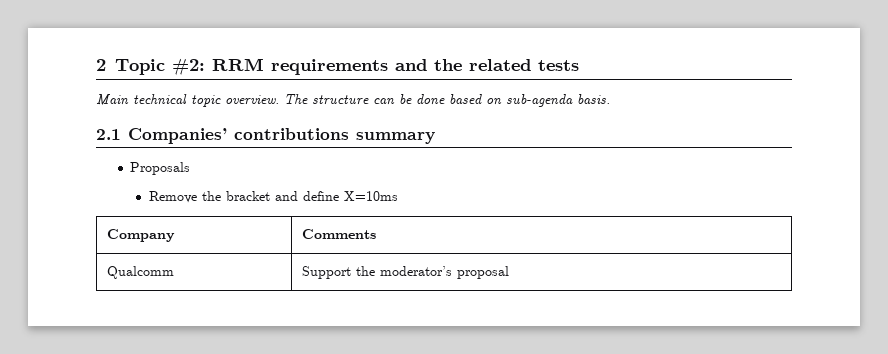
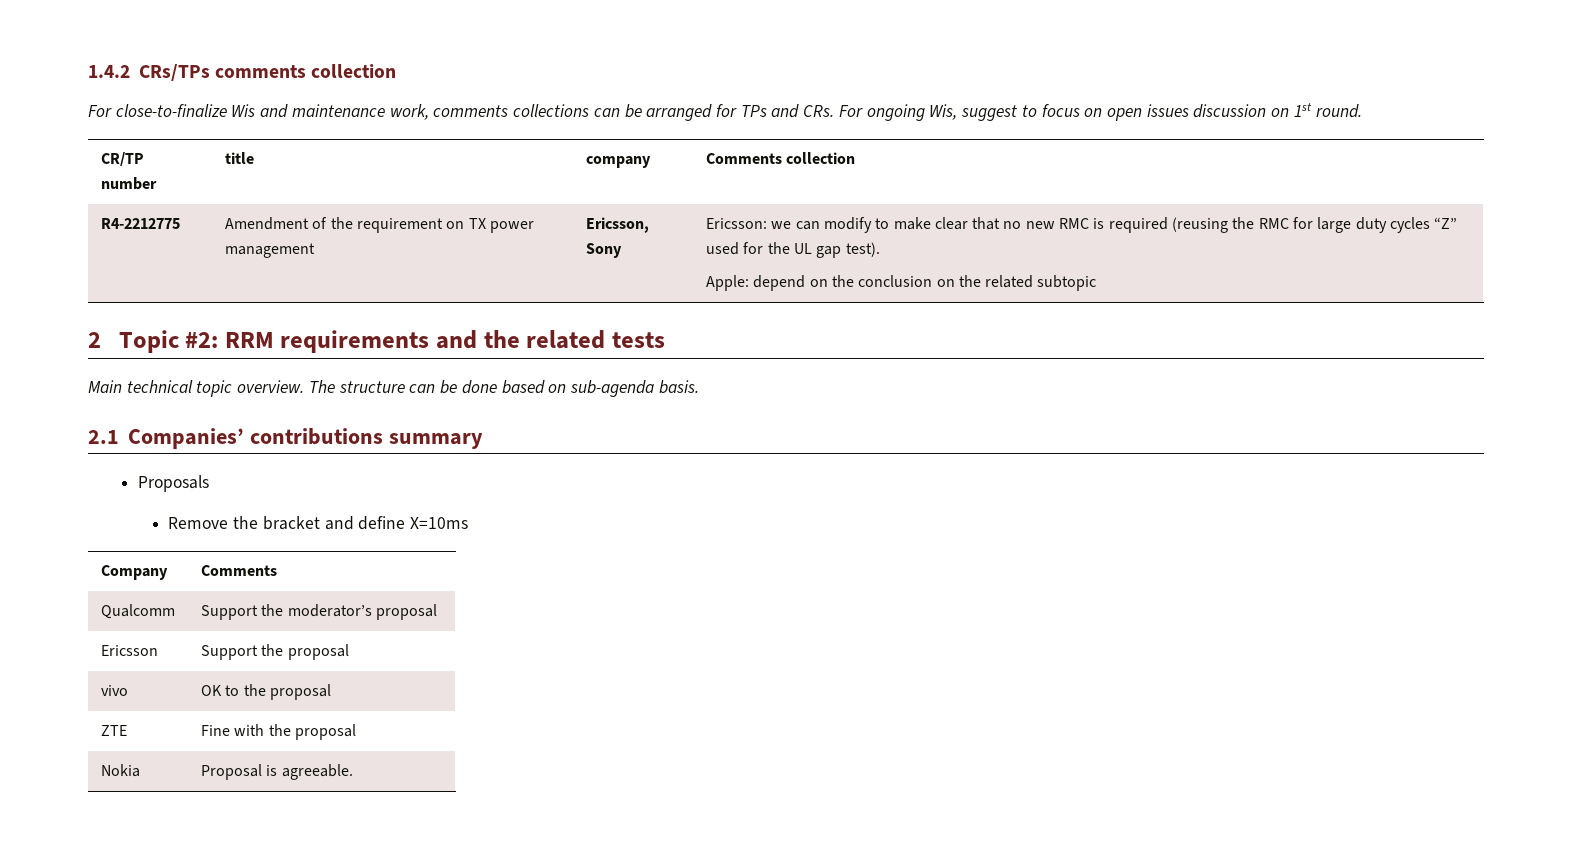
(96, 65) none -> [88,64,397,81] [88,103,1362,121] [100,152,144,166] [100,177,157,190] [224,152,254,164] [585,156,651,168] [705,152,856,164] [100,218,180,229] [224,217,534,233] [224,243,315,258] [585,217,649,233] [585,243,622,258] [705,217,1458,233] [705,242,880,258] [705,275,1097,291] 1.4.2 CRs/TPs comments collection // For close-to-finalize Wis and maintenance work, comments collections can be arranged for TPs and CRs. For ongoing Wis, suggest to focus on open issues discussion on 1st round. // CR/TP number | title | company | Comments collection // R4-2212775 | Amendment of the requirement on TX power management | Ericsson, Sony | Ericsson: we can modify to make clear that no new RMC is required (reusing the RMC for large duty cycles “Z” used for the UL gap test). // Apple: depend on the conclusion on the related subtopic //
(509, 272) none -> [100,645,158,656] [200,644,349,660] [100,685,128,696] [200,684,331,700] [100,725,127,736] [200,724,356,740] [100,764,140,777] [200,764,353,780] // Ericsson | Support the proposal // vivo | OK to the proposal // ZTE | Fine with the proposal // Nokia | Proposal is agreeable.

